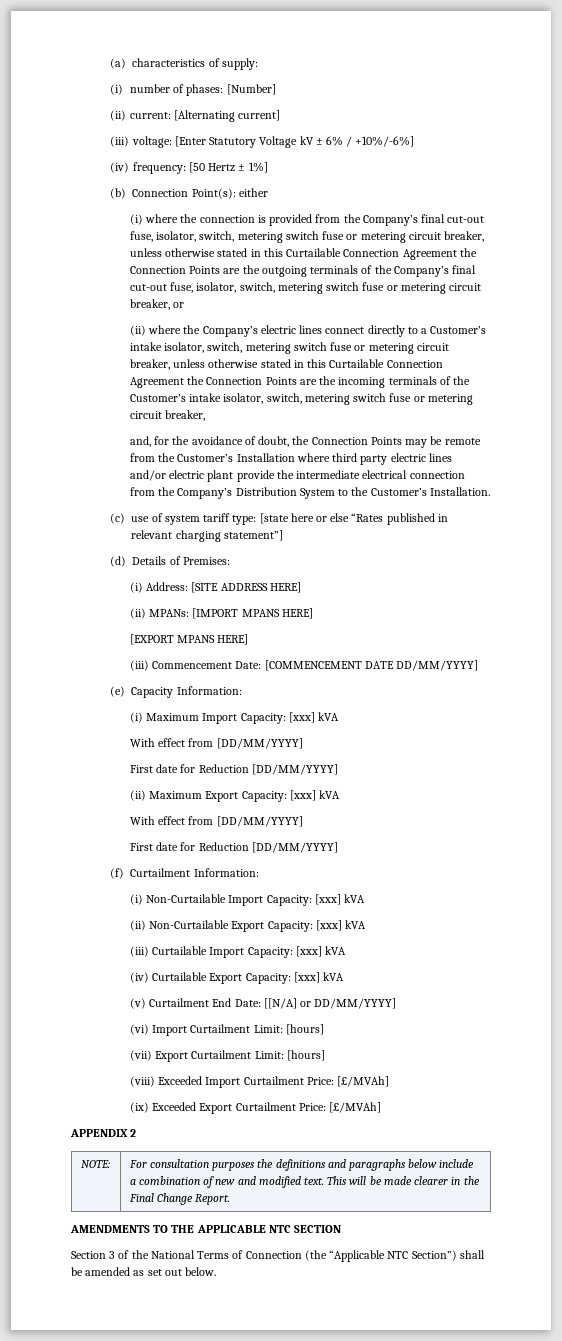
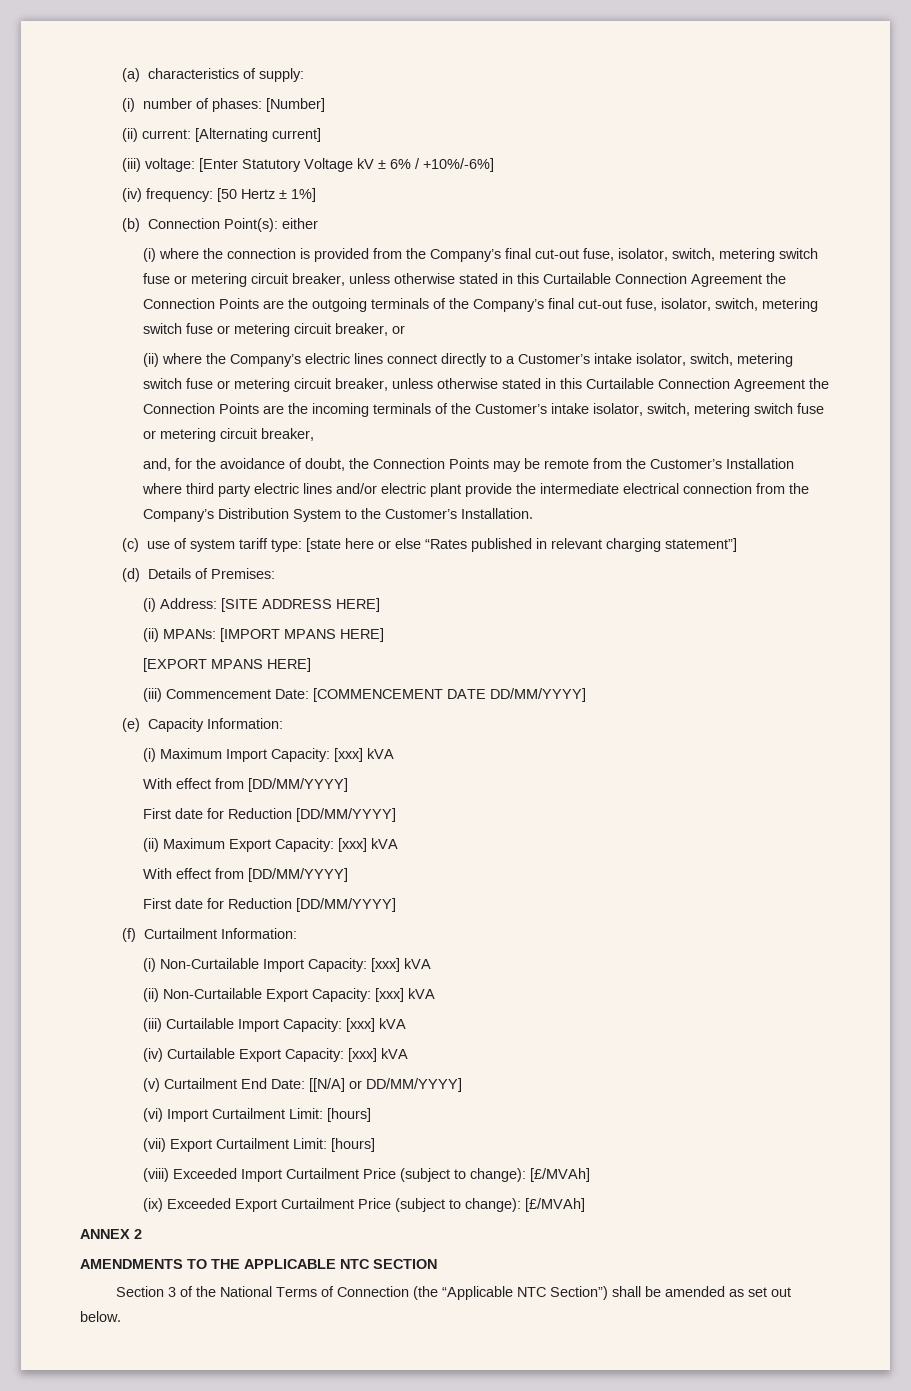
[306,1077,334,1085] Price: -> [363,1168,527,1182] Price (subject to change):
[298,1102,382,1113] [70,1129,128,1137] Price: [£/MVAh] // APPENDIX -> [358,1198,586,1212] [80,1229,130,1239] Price (subject to change): [£/MVAh] // ANNEX
[80,1160,110,1168] [128,1159,475,1171] [129,1176,480,1188] [128,1193,231,1205] // NOTE: | For consultation purposes the definitions and paragraphs below include a combination of new and modified text. This will be made clearer in the Final Change Report. -> (142, 1234) none

